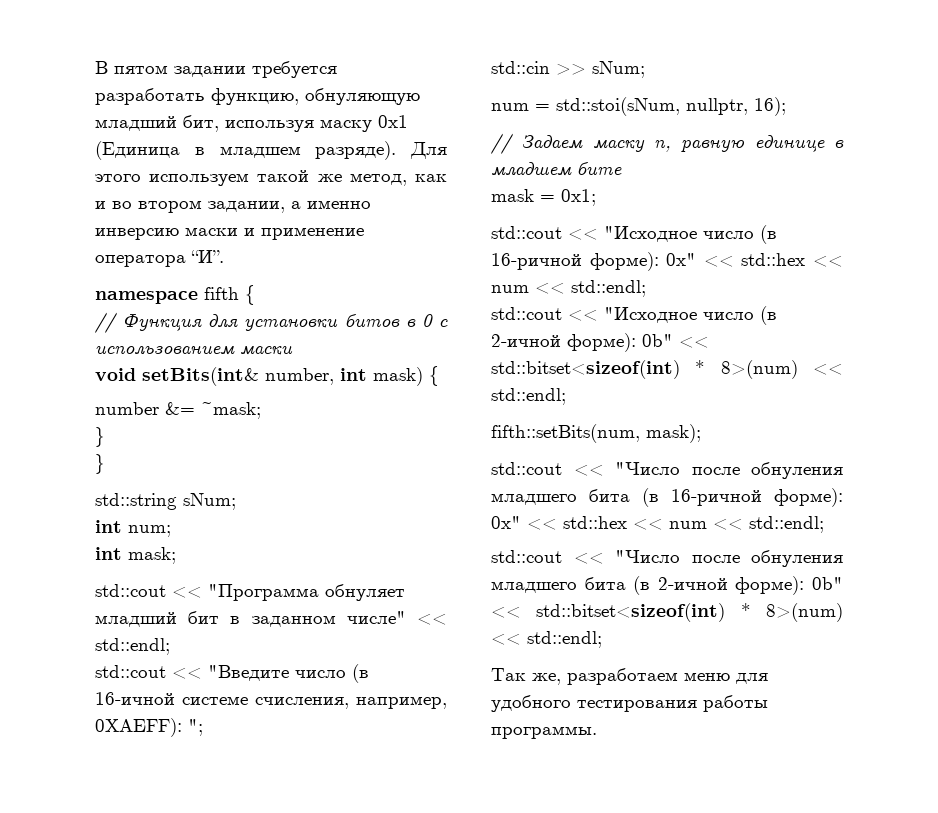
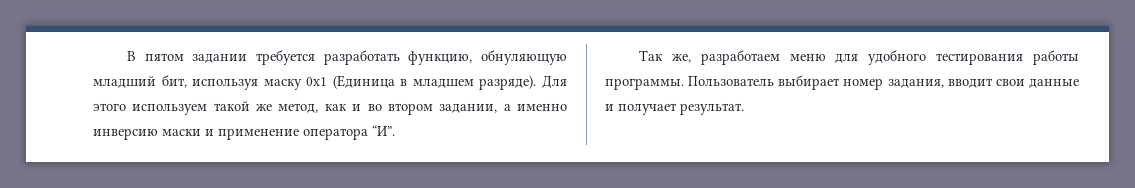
[95,285,255,305] [95,312,449,333] [95,346,293,355] [95,366,439,386] [95,402,261,419] [95,427,105,447] [95,454,105,474] [95,493,236,510] [95,520,171,537] [95,547,176,564] [95,584,405,601] [95,611,447,627] [95,638,170,655] [95,664,369,683] [95,692,447,709] [95,718,203,737] [491,61,645,78] [491,97,786,116] [491,133,844,154] [491,162,622,176] [491,189,596,206] [491,225,777,244] [491,252,843,271] [491,280,646,297] [491,306,777,325] [491,333,709,352] [491,360,843,379] [491,388,566,405] [491,424,701,443] [491,462,843,479] [491,488,843,507] [491,516,824,533] [491,550,843,567] [491,576,843,595] [491,603,843,622] [491,631,602,648] // namespace fifth { // // Функция для установки битов в 0 с использованием маски // void setBits(int& number, int mask) { // number &= ~mask; // } // } // std::string sNum; // int num; // int mask; // std::cout << "Программа обнуляет младший бит в заданном числе" << std::endl; // std::cout << "Введите число (в 16-ичной системе счисления, например, 0XAEFF): "; // std::cin >> sNum; // num = std::stoi(sNum, nullptr, 16); // // Задаем маску n, равную единице в младшем бите // mask = 0x1; // std::cout << "Исходное число (в 16-ричной форме): 0x" << std::hex << num << std::endl; // std::cout << "Исходное число (в 2-ичной форме): 0b" << std::bitset<sizeof(int) * 8>(num) << std::endl; // fifth::setBits(num, mask); // std::cout << "Число после обнуления младшего бита (в 16-ричной форме): 0x" << std::hex << num << std::endl; // std::cout << "Число после обнуления младшего бита (в 2-ичной форме): 0b" << std::bitset<sizeof(int) * 8>(num) << std::endl; -> (395, 130) none
(597, 732) none -> [688,75,1079,90] [605,103,744,115] Пользователь выбирает номер задания, вводит свои данные и получает результат.

